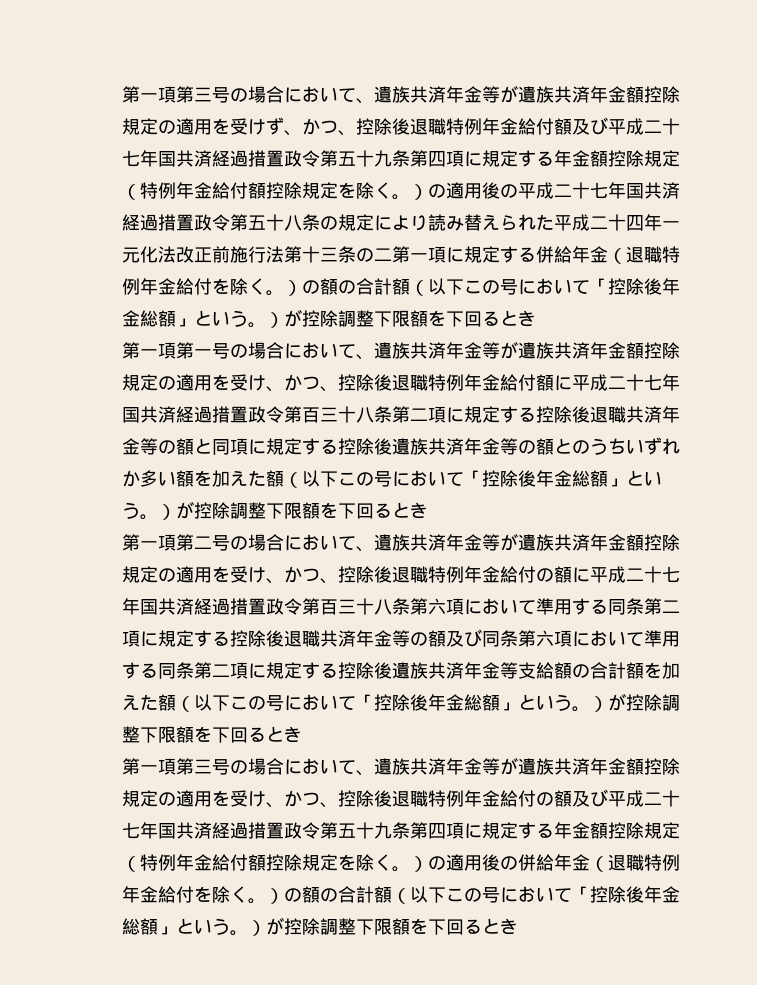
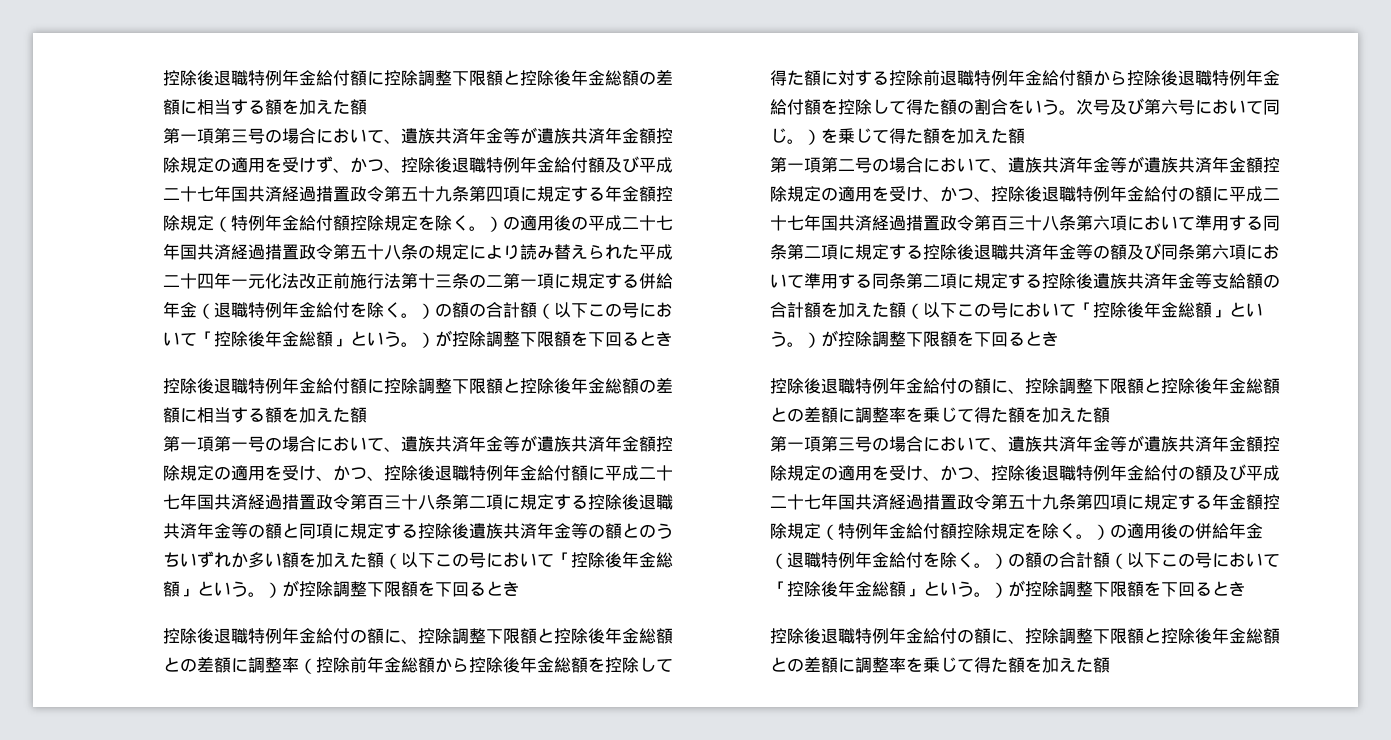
(122, 94) none -> [162,69,673,86] [162,99,367,115] 控除後退職特例年金給付額に控除調整下限額と控除後年金総額の差額に相当する額を加えた額 //
(537, 318) none -> [162,377,673,394] [162,407,367,423] // 控除後退職特例年金給付額に控除調整下限額と控除後年金総額の差額に相当する額を加えた額
(429, 510) none -> [162,627,673,644] [162,656,673,674] [769,69,1280,86] [769,98,1280,115] [769,128,1025,145] // 控除後退職特例年金給付の額に、控除調整下限額と控除後年金総額との差額に調整率（控除前年金総額から控除後年金総額を控除して得た額に対する控除前退職特例年金給付額から控除後退職特例年金給付額を控除して得た額の割合をいう。次号及び第六号において同じ。）を乗じて得た額を加えた額
(303, 734) none -> [769,377,1280,394] [769,407,1110,423] // 控除後退職特例年金給付の額に、控除調整下限額と控除後年金総額との差額に調整率を乗じて得た額を加えた額
(519, 926) none -> [769,627,1280,644] [769,657,1110,673] // 控除後退職特例年金給付の額に、控除調整下限額と控除後年金総額との差額に調整率を乗じて得た額を加えた額

